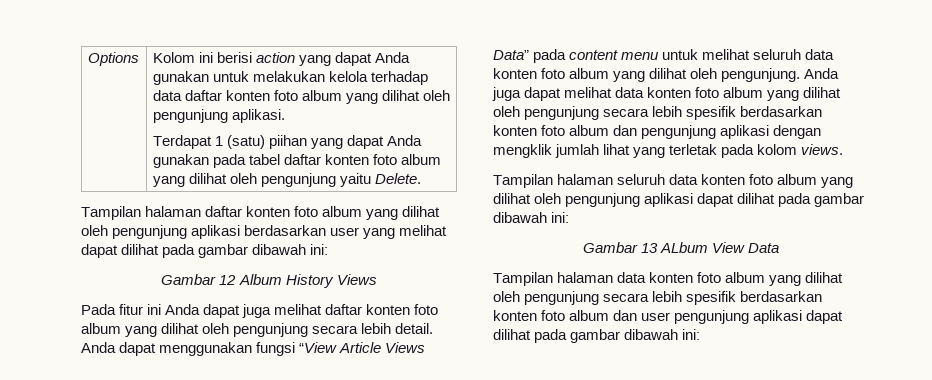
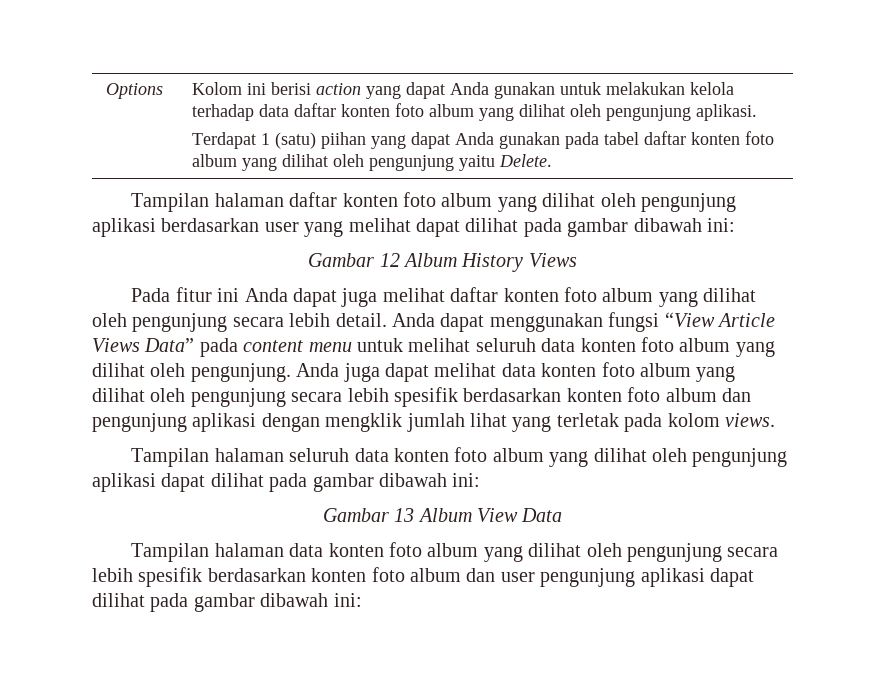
[660,242,708,253] ALbum -> [417,508,472,522] Album

